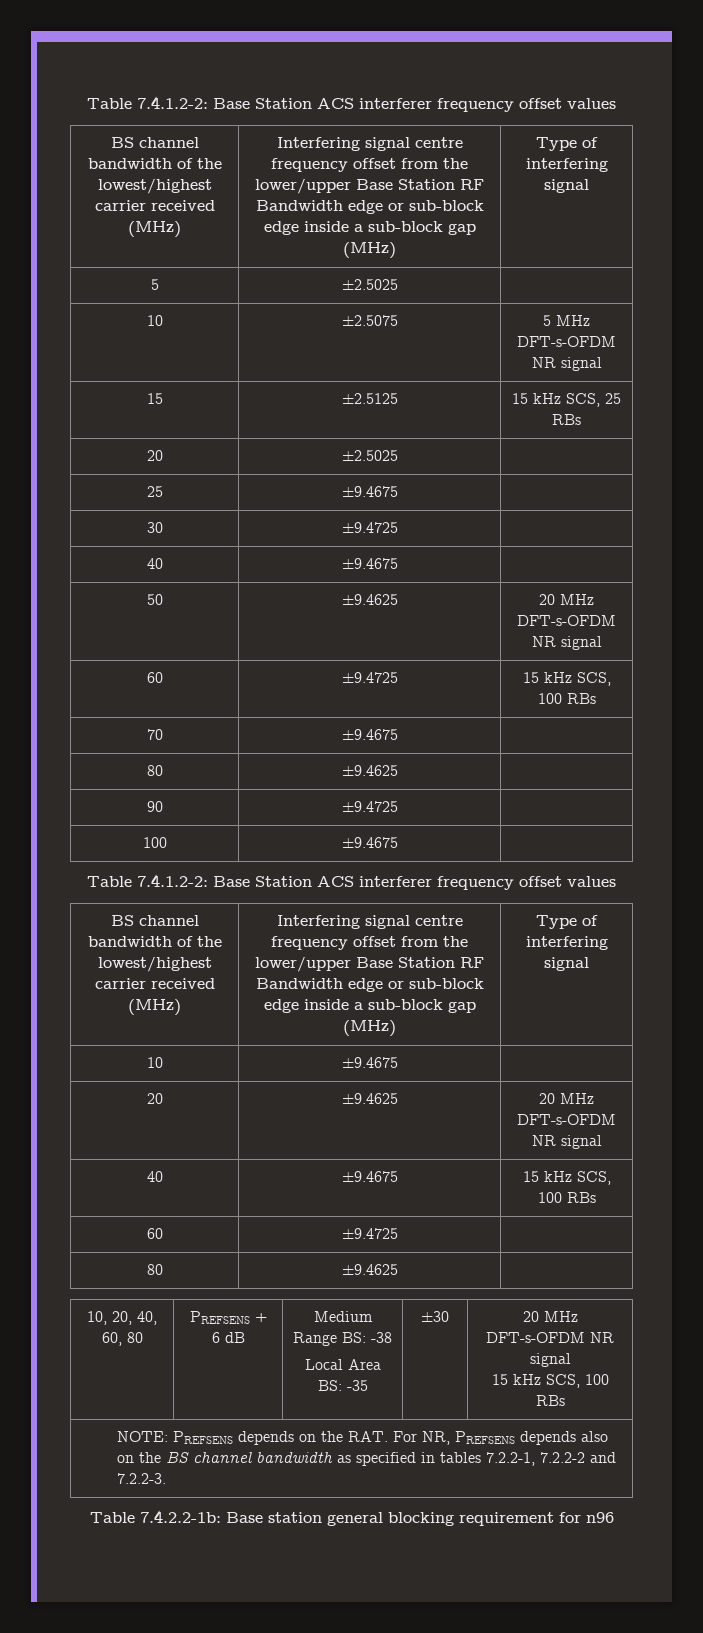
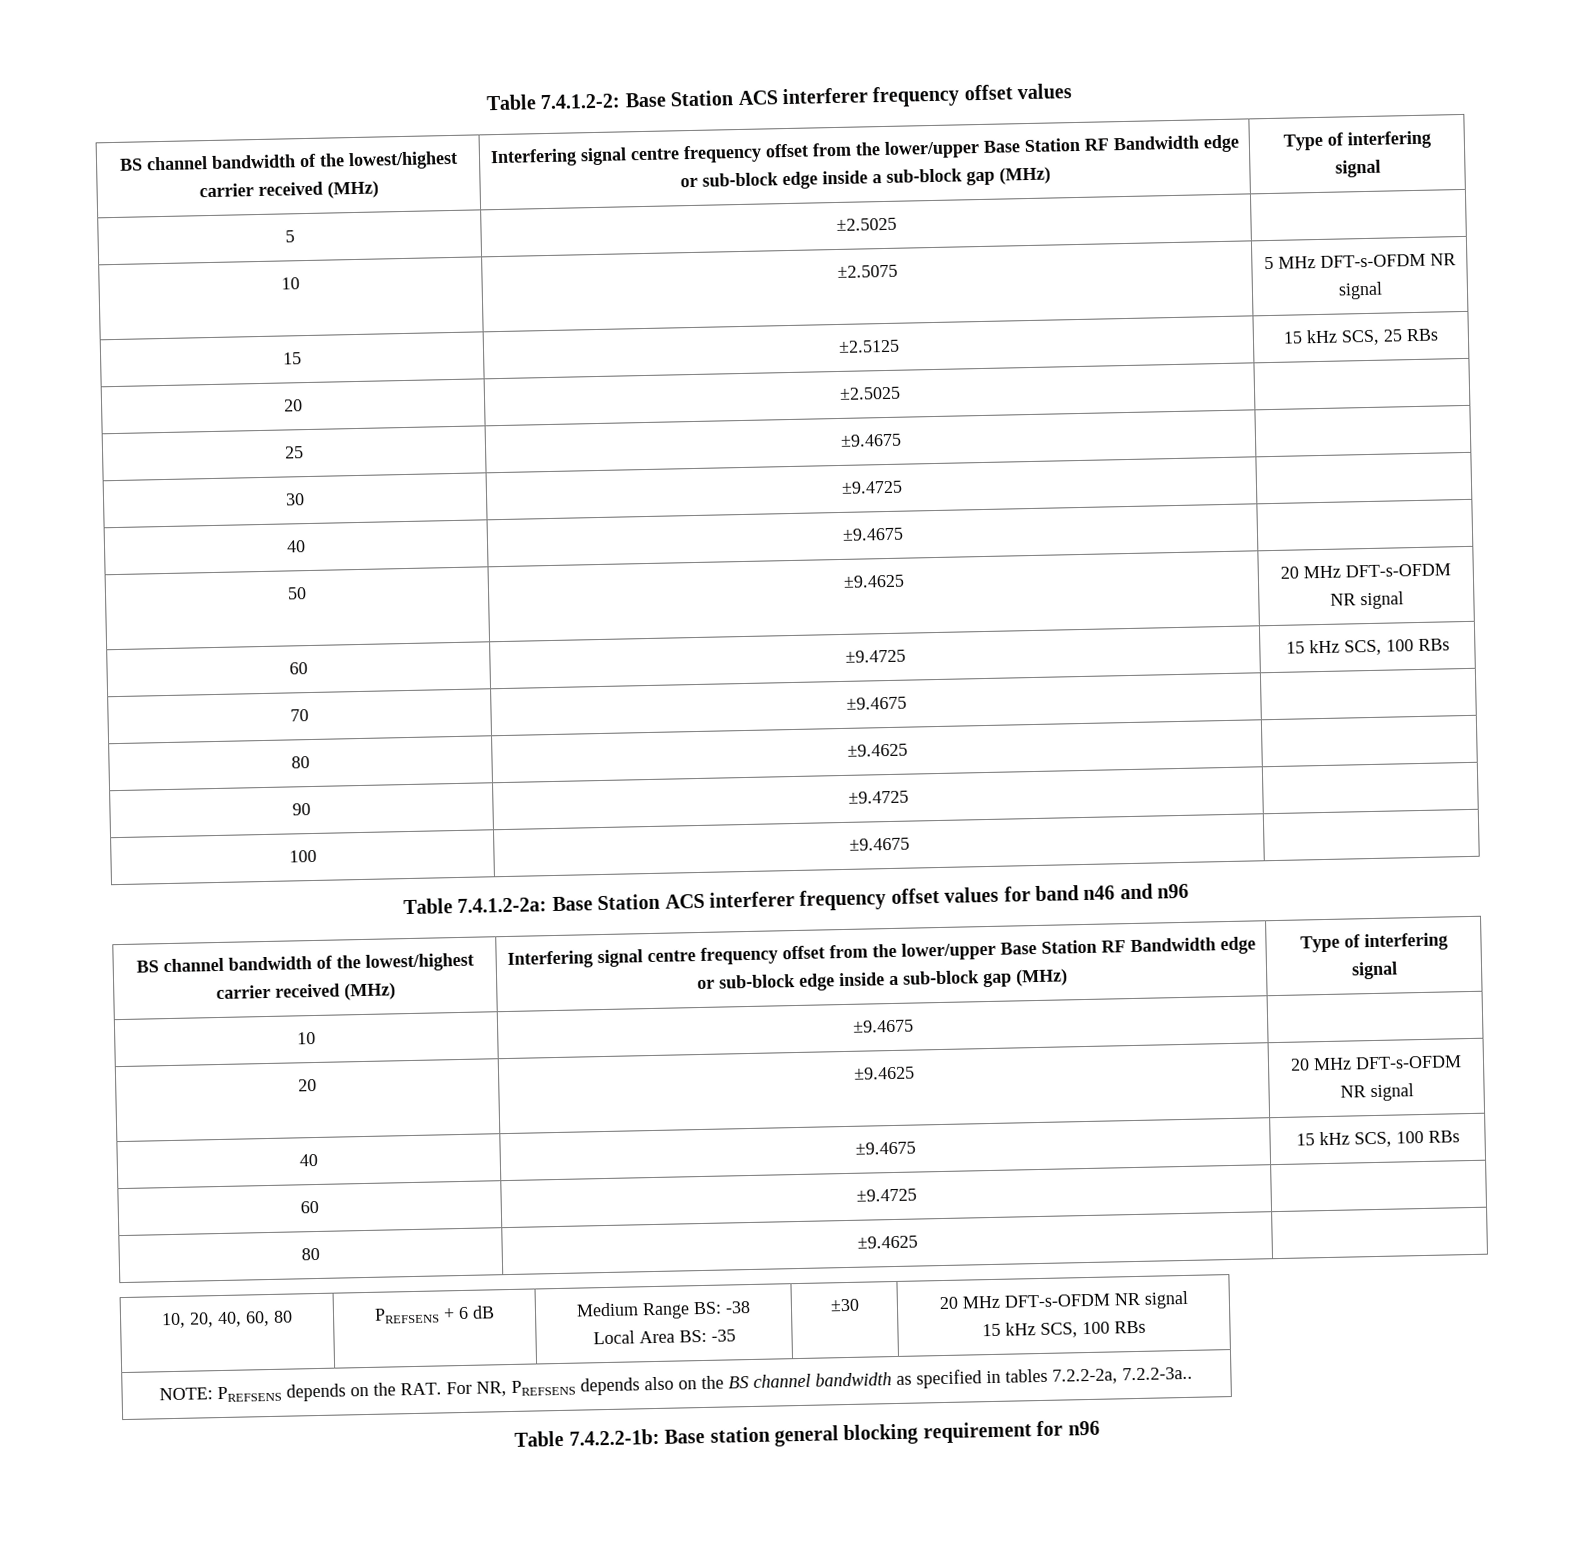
[137,874,616,890] 7.4.1.2-2: Base Station ACS interferer frequency offset values -> [457,883,1190,914] 7.4.1.2-2a: Base Station ACS interferer frequency offset values for band n46 and n96
[485,1452,616,1466] [116,1473,166,1484] 7.2.2-1, 7.2.2-2 and 7.2.2-3. -> [1051,1366,1193,1385] 7.2.2-2a, 7.2.2-3a..

